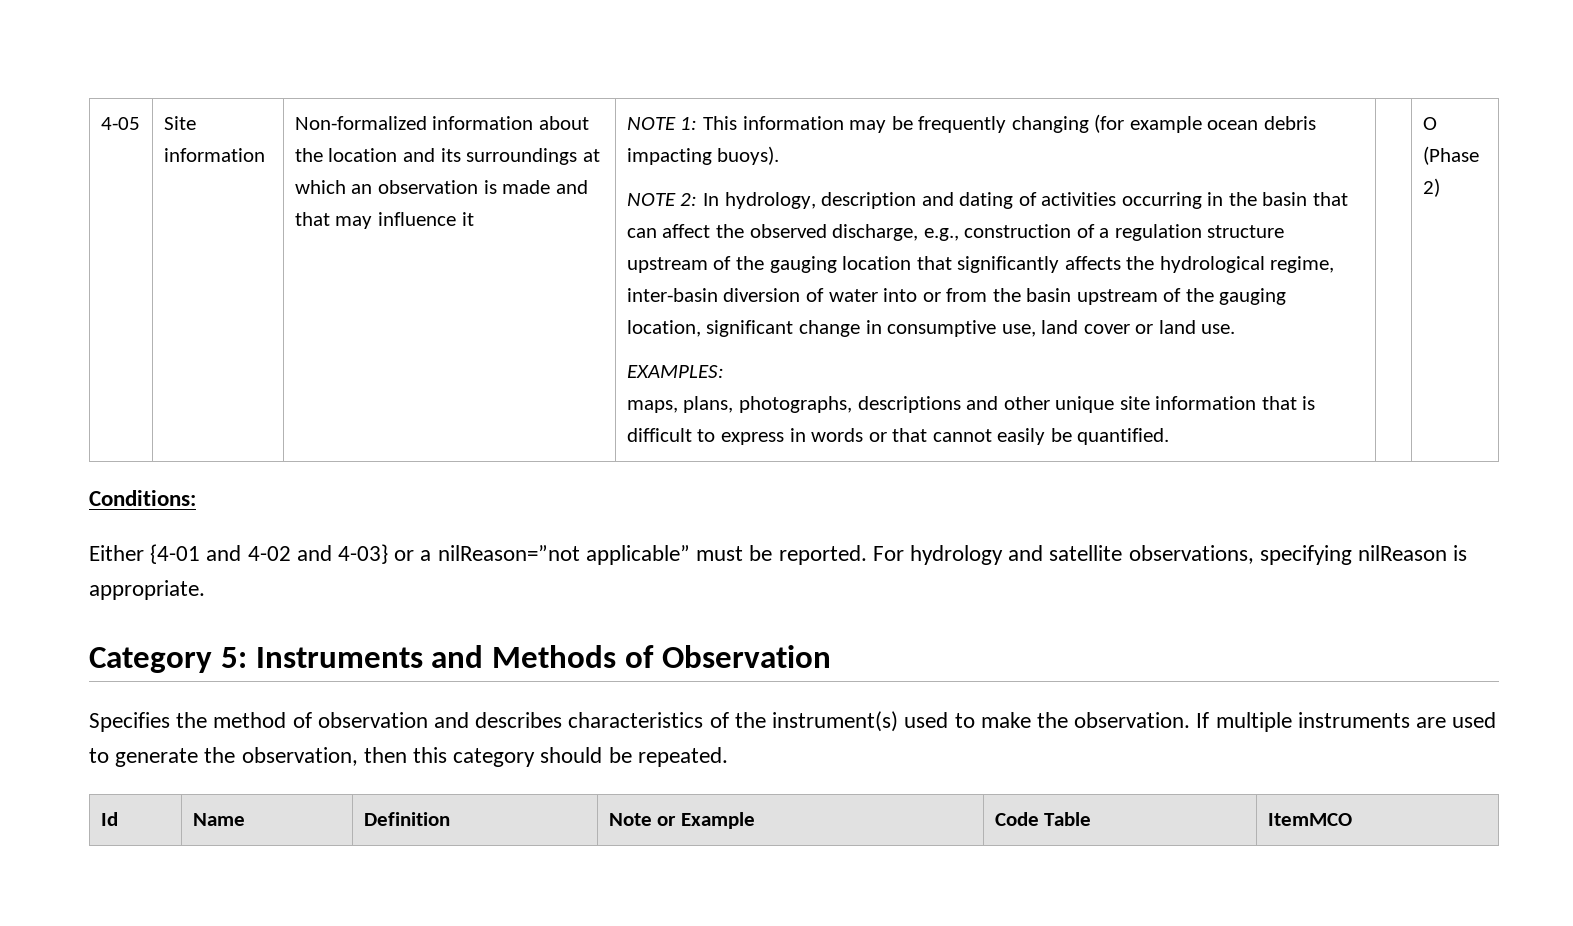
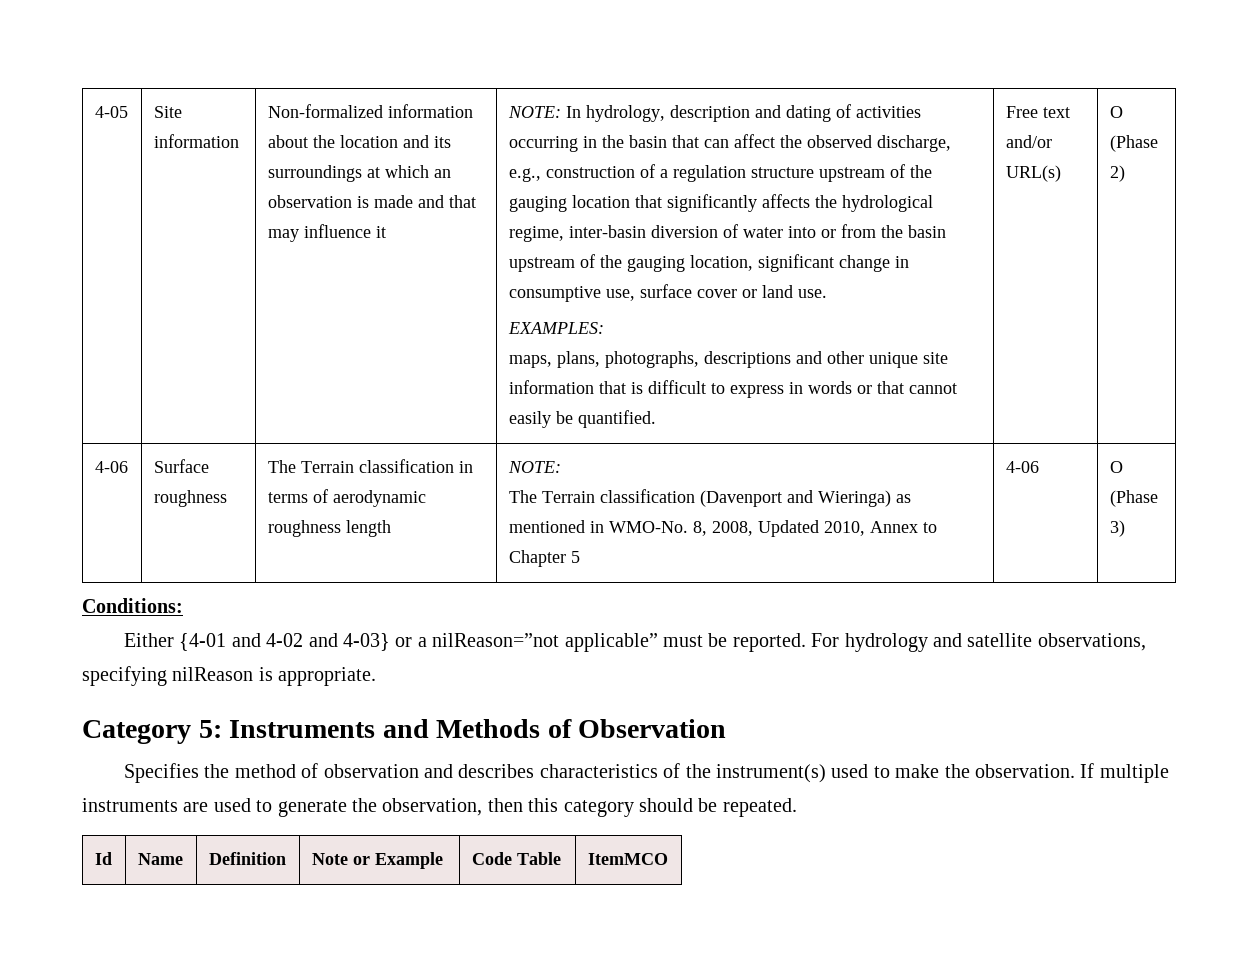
[626,114,1316,133] [626,146,780,165] [626,193,698,206] NOTE 1: This information may be frequently changing (for example ocean debris impacting buoys). // NOTE 2: -> [507,106,561,118] NOTE:
[1041,320,1079,334] land -> [639,284,692,298] surface
(1170, 436) none -> [1005,106,1070,118] [1005,135,1052,148] [1005,165,1061,182] Free text and/or URL(s)
(1440, 187) none -> [94,461,128,473] [153,459,209,473] [153,490,227,507] [267,459,473,473] [267,489,426,507] [267,520,391,537] [507,461,561,473] [508,489,911,507] [508,520,937,537] [508,550,580,567] [1005,461,1039,473] [1109,461,1123,473] [1109,490,1158,507] [1109,520,1125,537] // 4-06 | Surface roughness | The Terrain classification in terms of aerodynamic roughness length | NOTE: // The Terrain classification (Davenport and Wieringa) as mentioned in WMO-No. 8, 2008, Updated 2010, Annex to Chapter 5 | 4-06 | O (Phase 3)

